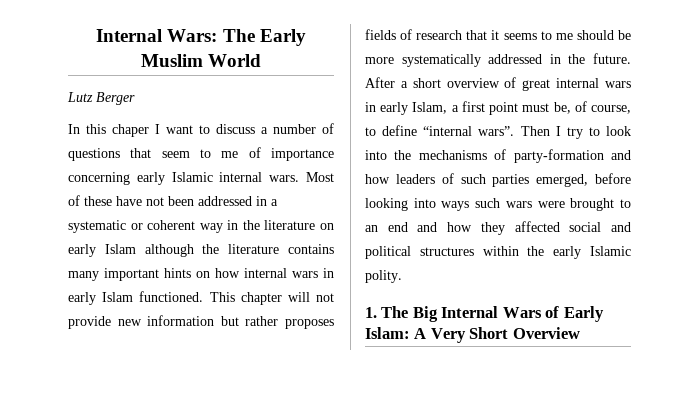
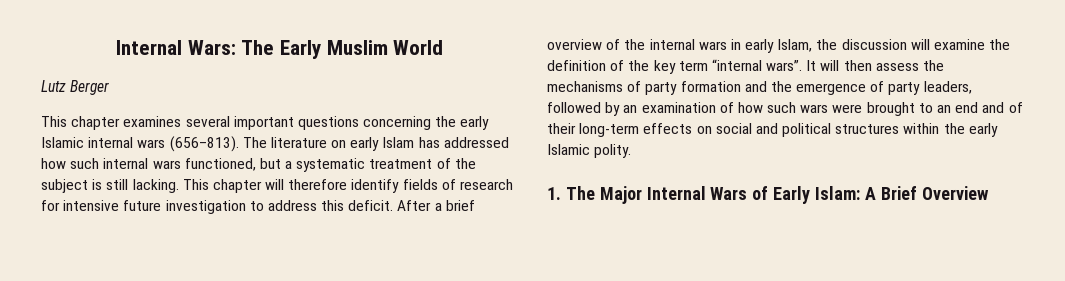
[68,123,334,137] [68,147,334,161] [68,172,334,185] [68,195,278,206] [68,220,335,233] [68,244,334,257] [68,268,334,281] [68,291,334,305] [68,315,334,329] [365,29,631,40] [365,53,631,67] In this chaper I want to discuss a number of questions that seem to me of importance concerning early Islamic internal wars. Most of these have not been addressed in a systematic or coherent way in the literature on early Islam although the literature contains many important hints on how internal wars in early Islam functioned. This chapter will not provide new information but rather proposes fields of research that it seems to me should be more systematically addressed in the future. -> [41,116,490,130] [41,136,509,152] [41,158,476,172] [41,179,514,193] [41,200,394,214] This chapter examines several important questions concerning the early Islamic internal wars (656–813). The literature on early Islam has addressed how such internal wars functioned, but a systematic treatment of the subject is still lacking. This chapter will therefore identify fields of research for intensive future investigation to address this deficit.
[412,78,441,88] short -> [445,200,475,211] brief
[522,79,551,91] great -> [624,39,646,50] the
[451,101,631,115] [365,125,631,139] [365,149,631,163] [365,173,631,187] [365,198,470,211] a first point must be, of course, to define “internal wars”. Then I try to look into the mechanisms of party-formation and how leaders of such parties emerged, before looking into ways -> [816,39,1011,50] [547,59,945,74] [547,81,972,95] [547,102,763,116] the discussion will examine the definition of the key term “internal wars”. It will then assess the mechanisms of party formation and the emergence of party leaders, followed by an examination of how
[447,221,560,235] how they affected -> [1008,102,1023,113] [547,123,712,137] of their long-term effects on
[412,306,438,322] Big -> [599,186,642,204] Major
[430,327,509,343] Very Short -> [880,186,917,200] Brief

